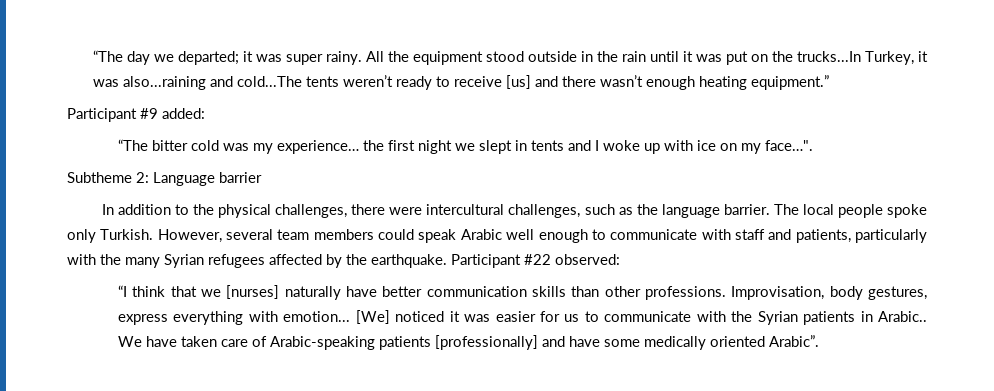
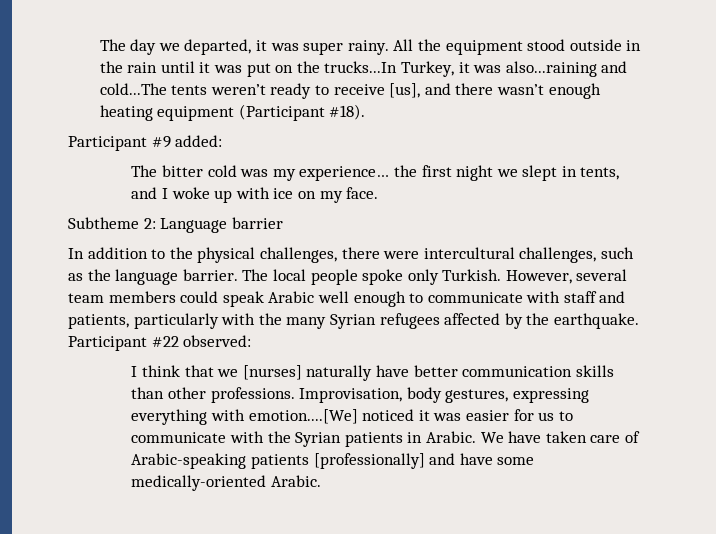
[92,50,123,62] “The -> [99,39,126,51] The
[177,51,239,65] departed; -> [184,39,252,55] departed,
[505,75,531,89] [us] -> [389,83,421,98] [us],
[750,75,829,90] equipment.” -> [157,104,366,121] equipment (Participant #18).
[118,139,149,151] “The -> [131,165,158,177] The
[531,140,565,151] tents -> [580,167,620,180] tents,
[765,140,814,151] face…". -> [346,187,379,199] face.
[118,285,128,297] “I -> [131,366,138,377] I
[118,314,169,325] express -> [512,388,589,403] expressing
[283,310,390,324] emotion... [We] -> [248,409,358,424] emotion....[We]
[878,311,927,322] Arabic.. -> [425,431,476,443] Arabic.
[644,335,820,350] medically oriented Arabic”. -> [131,475,321,491] medically-oriented Arabic.

